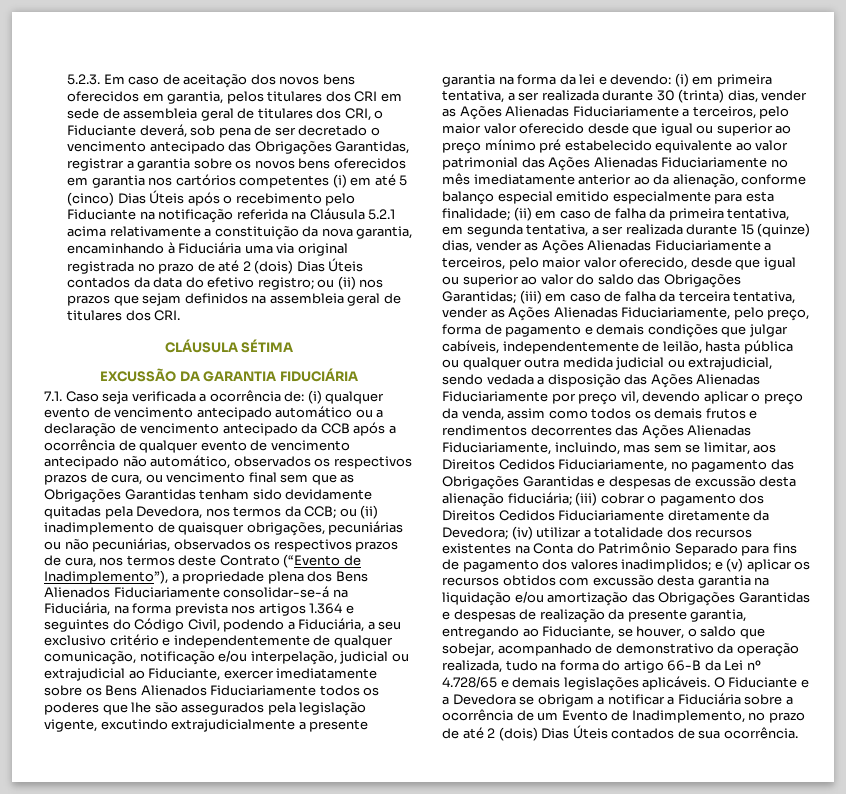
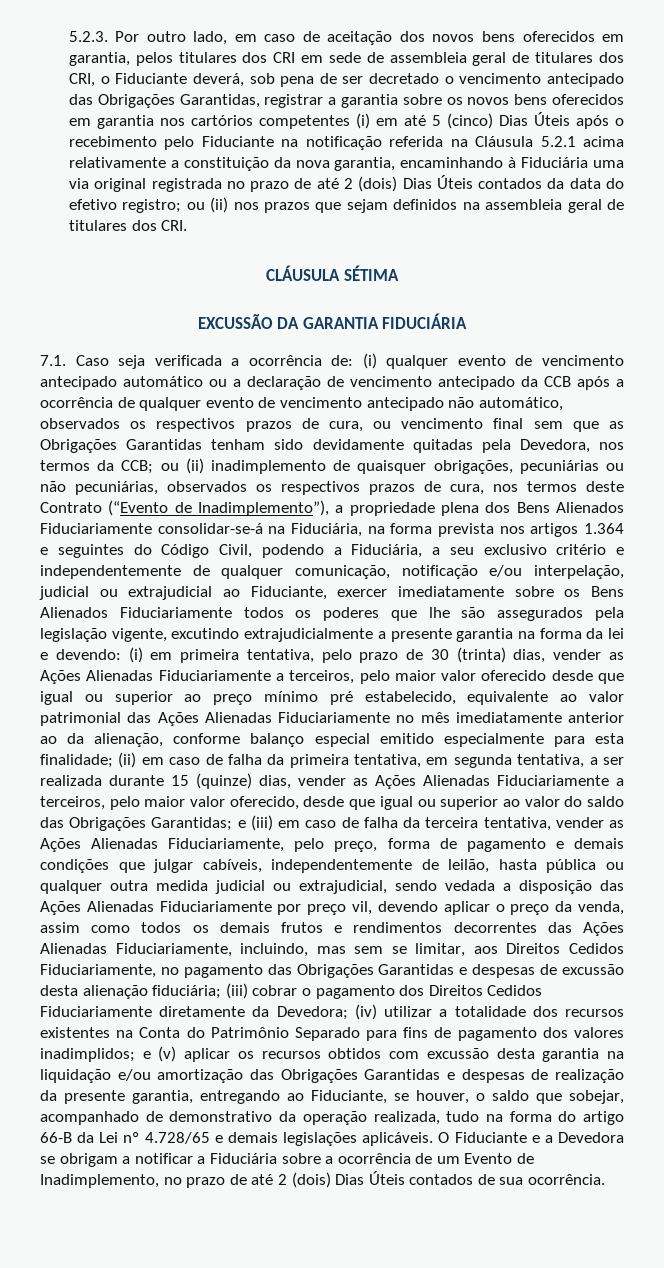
[103,74,125,84] Em -> [115,31,257,45] Por outro lado, em
[507,90,654,101] a ser realizada durante -> [321,649,424,663] pelo prazo de
[564,140,652,151] estabelecido -> [364,691,456,705] estabelecido,
(516, 297) none -> [237,820,246,828] e

